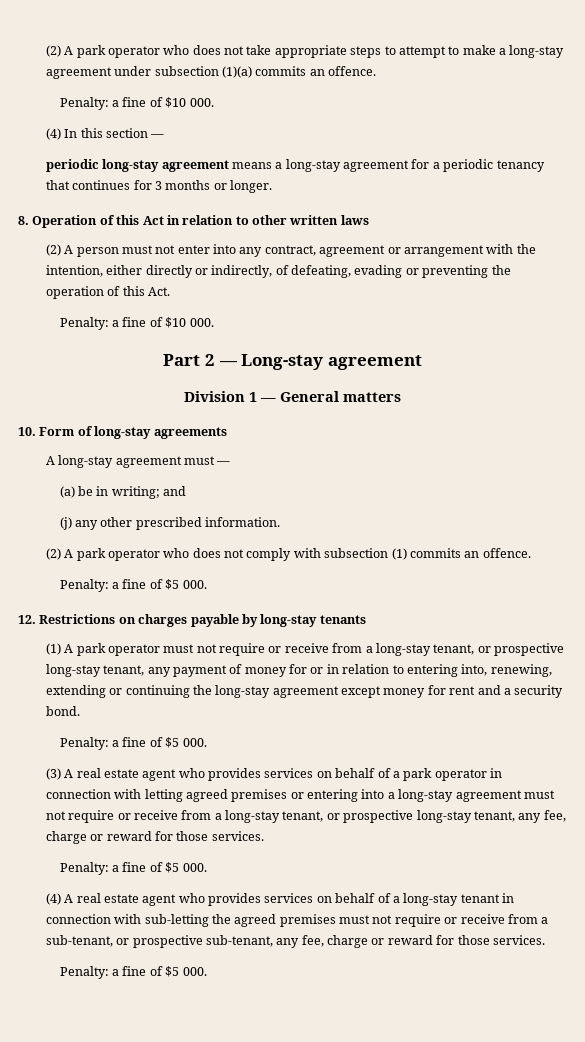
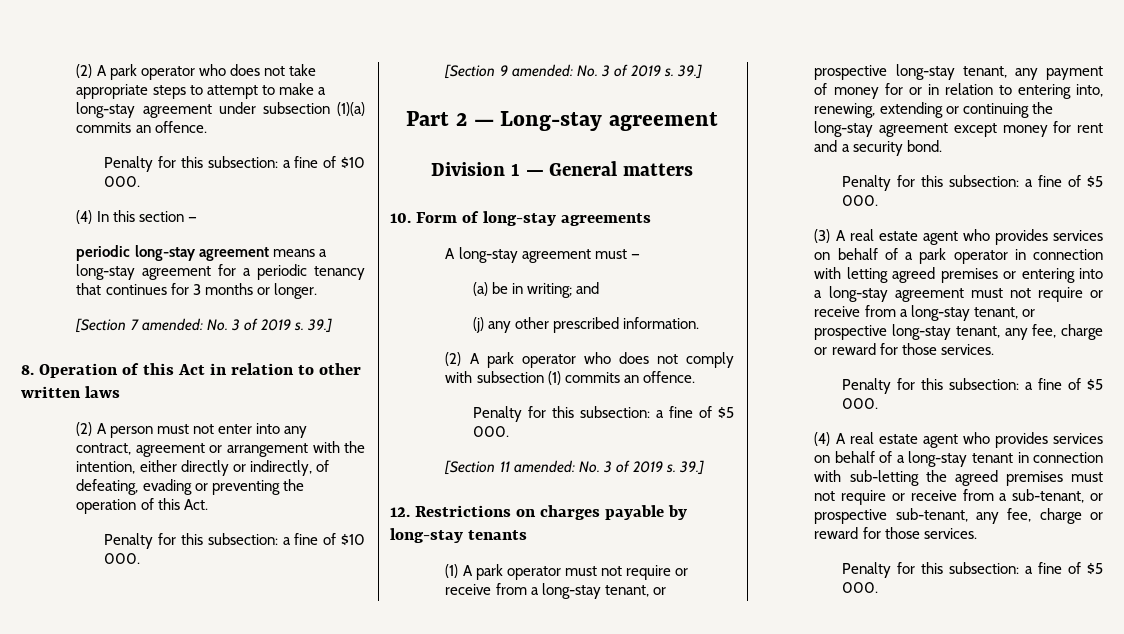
[59,97,109,110] Penalty: -> [104,156,278,172] Penalty for this subsection:
(273, 186) none -> [75,318,332,333] // [Section 7 amended: No. 3 of 2019 s. 39.]
[59,317,214,330] Penalty: a fine of $10 000. -> [104,533,365,549] [104,553,141,564] [444,64,702,79] Penalty for this subsection: a fine of $10 000. // [Section 9 amended: No. 3 of 2019 s. 39.]
[59,579,207,592] Penalty: a fine of $5 000. -> [473,406,734,422] [473,426,510,437] [444,460,704,475] Penalty for this subsection: a fine of $5 000. // [Section 11 amended: No. 3 of 2019 s. 39.]
[59,737,109,750] Penalty: -> [842,175,1020,191] Penalty for this subsection:
[59,862,109,875] Penalty: -> [842,378,1020,394] Penalty for this subsection:
[59,966,109,979] Penalty: -> [842,562,1020,578] Penalty for this subsection:

